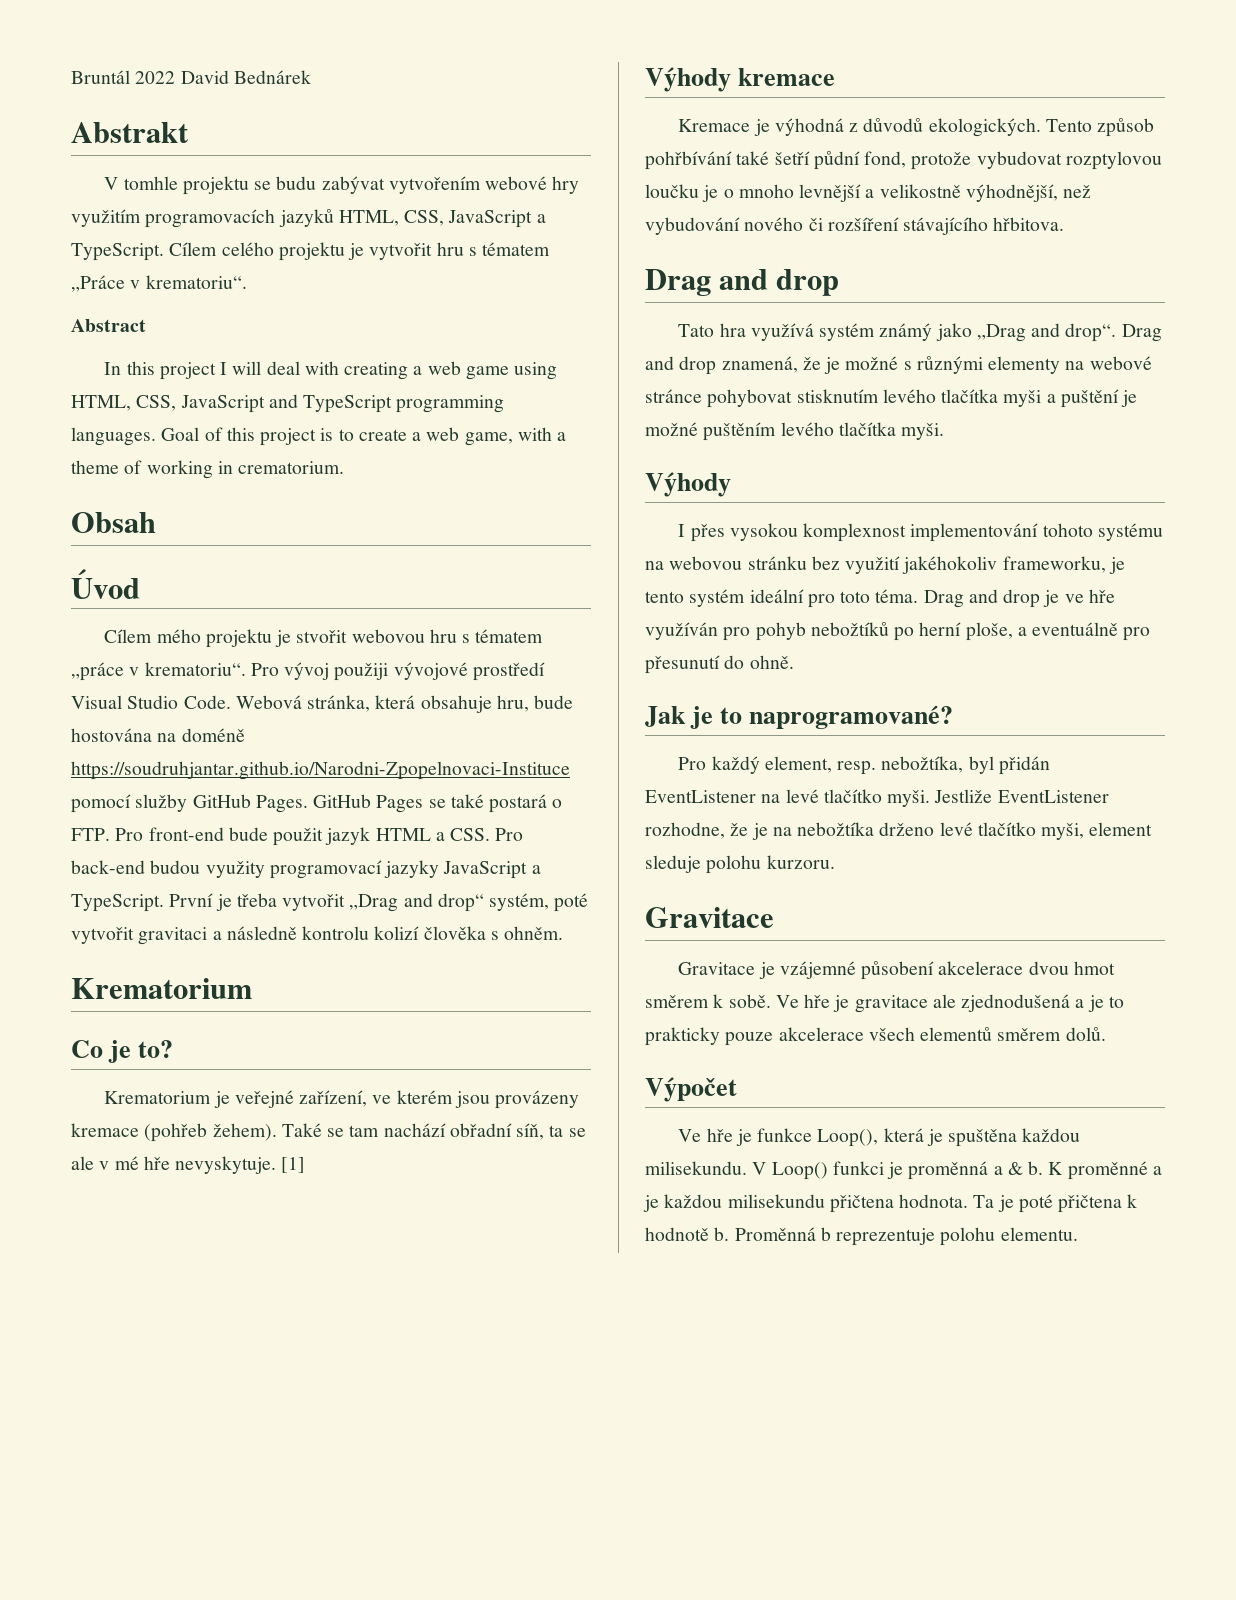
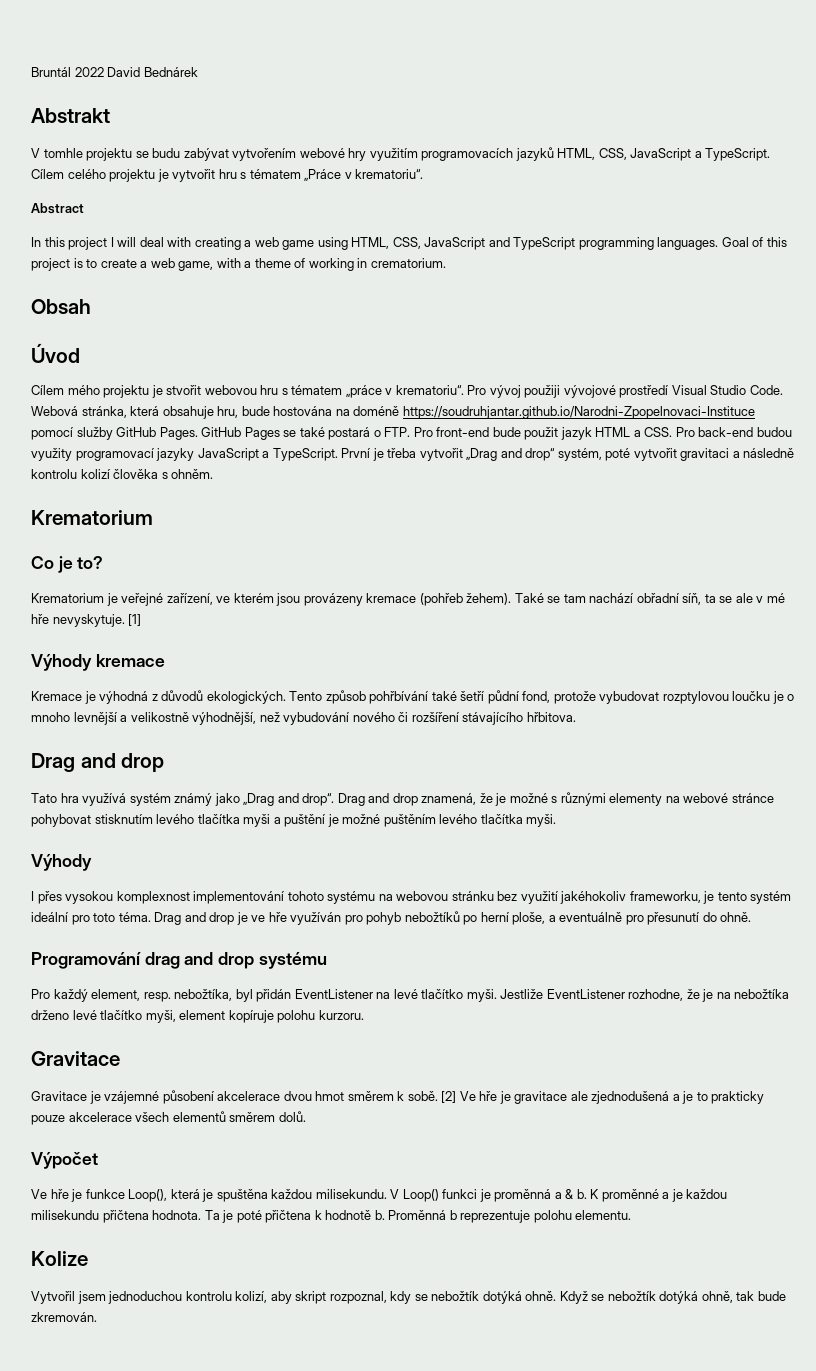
[645,705,954,729] Jak je to naprogramované? -> [31,952,327,969] Programování drag and drop systému
[645,855,701,873] sleduje -> [228,1010,274,1023] kopíruje
(771, 1001) none -> [441,1091,457,1103] [2]
(1078, 1234) none -> [31,1251,88,1266] [31,1291,786,1304] [31,1312,97,1322] // Kolize // Vytvořil jsem jednoduchou kontrolu kolizí, aby skript rozpoznal, kdy se nebožtík dotýká ohně. Když se nebožtík dotýká ohně, tak bude zkremován.

